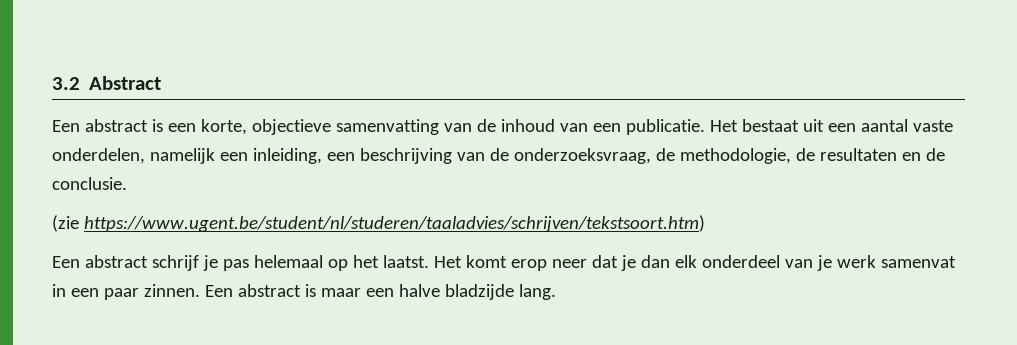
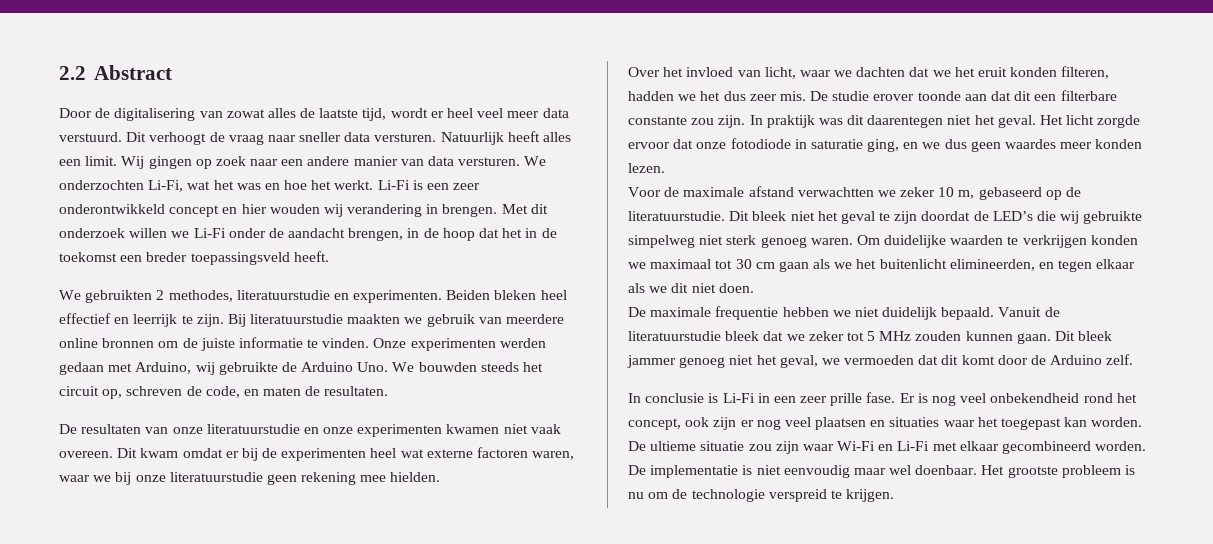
[52,77,80,90] 3.2 -> [59,66,86,80] 2.2
[52,119,953,135] [52,148,945,164] [52,177,127,190] [52,215,705,232] [52,255,956,271] [52,284,556,300] Een abstract is een korte, objectieve samenvatting van de inhoud van een publicatie. Het bestaat uit een aantal vaste onderdelen, namelijk een inleiding, een beschrijving van de onderzoeksvraag, de methodologie, de resultaten en de conclusie. // (zie https://www.ugent.be/student/nl/studeren/taaladvies/schrijven/tekstsoort.htm) // Een abstract schrijf je pas helemaal op het laatst. Het komt erop neer dat je dan elk onderdeel van je werk samenvat in een paar zinnen. Een abstract is maar een halve bladzijde lang. -> [59,108,569,121] [59,131,572,145] [59,156,547,169] [59,180,481,192] [59,204,548,217] [59,228,557,241] [59,251,329,265] [59,290,567,303] [59,313,565,327] [59,337,546,351] [59,362,544,375] [59,386,389,399] [59,424,561,437] [59,447,575,461] [59,472,441,485] [628,66,1110,79] [628,90,1117,101] [628,115,1141,128] [628,138,1143,152] [628,163,665,173] [628,186,1082,200] [628,211,1143,224] [628,235,1138,248] [628,259,1136,272] [628,283,754,293] [628,306,1060,320] [628,331,1113,344] [627,354,1134,368] [628,392,1137,406] [628,417,1143,430] [628,441,1147,454] [628,465,1136,478] [628,489,895,502] Door de digitalisering van zowat alles de laatste tijd, wordt er heel veel meer data verstuurd. Dit verhoogt de vraag naar sneller data versturen. Natuurlijk heeft alles een limit. Wij gingen op zoek naar een andere manier van data versturen. We onderzochten Li-Fi, wat het was en hoe het werkt. Li-Fi is een zeer onderontwikkeld concept en hier wouden wij verandering in brengen. Met dit onderzoek willen we Li-Fi onder de aandacht brengen, in de hoop dat het in de toekomst een breder toepassingsveld heeft. // We gebruikten 2 methodes, literatuurstudie en experimenten. Beiden bleken heel effectief en leerrijk te zijn. Bij literatuurstudie maakten we gebruik van meerdere online bronnen om de juiste informatie te vinden. Onze experimenten werden gedaan met Arduino, wij gebruikte de Arduino Uno. We bouwden steeds het circuit op, schreven de code, en maten de resultaten. // De resultaten van onze literatuurstudie en onze experimenten kwamen niet vaak overeen. Dit kwam omdat er bij de experimenten heel wat externe factoren waren, waar we bij onze literatuurstudie geen rekening mee hielden. // Over het invloed van licht, waar we dachten dat we het eruit konden filteren, hadden we het dus zeer mis. De studie erover toonde aan dat dit een filterbare constante zou zijn. In praktijk was dit daarentegen niet het geval. Het licht zorgde ervoor dat onze fotodiode in saturatie ging, en we dus geen waardes meer konden lezen. // Voor de maximale afstand verwachtten we zeker 10 m, gebaseerd op de literatuurstudie. Dit bleek niet het geval te zijn doordat de LED’s die wij gebruikte simpelweg niet sterk genoeg waren. Om duidelijke waarden te verkrijgen konden we maximaal tot 30 cm gaan als we het buitenlicht elimineerden, en tegen elkaar als we dit niet doen. // De maximale frequentie hebben we niet duidelijk bepaald. Vanuit de literatuurstudie bleek dat we zeker tot 5 MHz zouden kunnen gaan. Dit bleek jammer genoeg niet het geval, we vermoeden dat dit komt door de Arduino zelf. // In conclusie is Li-Fi in een zeer prille fase. Er is nog veel onbekendheid rond het concept, ook zijn er nog veel plaatsen en situaties waar het toegepast kan worden. De ultieme situatie zou zijn waar Wi-Fi en Li-Fi met elkaar gecombineerd worden. De implementatie is niet eenvoudig maar wel doenbaar. Het grootste probleem is nu om de technologie verspreid te krijgen.

